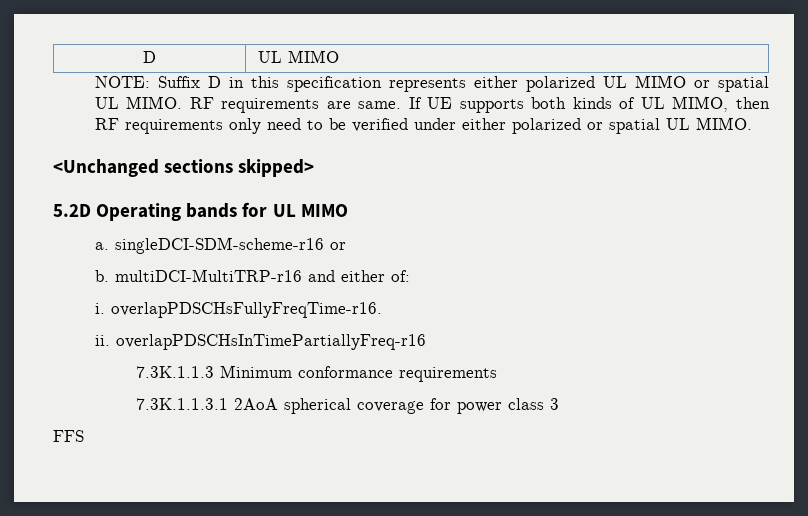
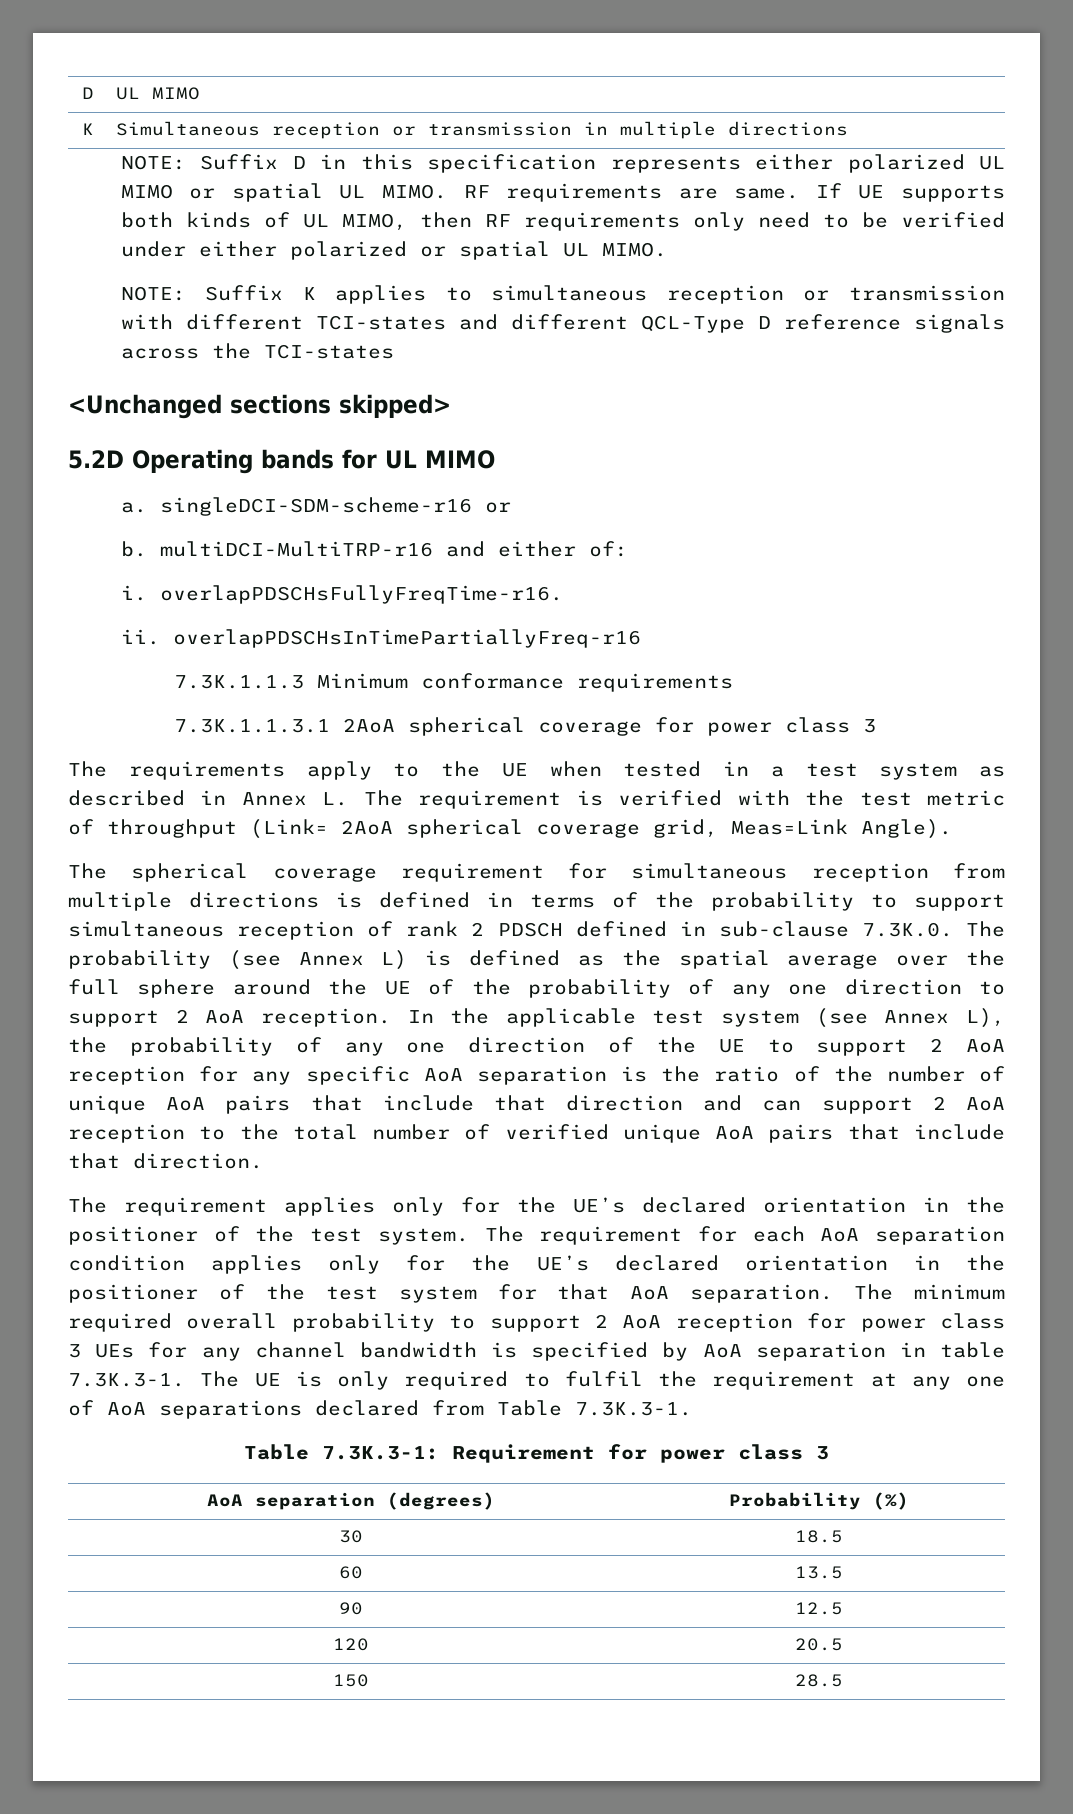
(339, 56) none -> [82,123,94,135] [116,121,849,139] // K | Simultaneous reception or transmission in multiple directions
(752, 123) none -> [120,285,1005,304] [120,314,1005,333] [120,343,394,359] // NOTE: Suffix K applies to simultaneous reception or transmission with different TCI-states and different QCL-Type D reference signals across the TCI-states
[53,430,84,442] FFS -> [68,761,1005,780] [68,790,1006,809] [68,819,952,839] [68,863,1006,882] [68,892,1005,911] [68,921,1006,940] [68,950,1006,970] [68,979,1005,998] [68,1008,1005,1028] [68,1037,1006,1056] [68,1066,1005,1085] [68,1095,1005,1114] [68,1124,1005,1143] [68,1153,263,1169] [68,1197,1005,1216] [68,1226,1006,1245] [68,1255,1005,1274] [68,1284,1005,1303] [68,1313,1005,1332] [68,1342,1005,1361] [68,1371,1005,1390] [68,1400,692,1419] [244,1444,829,1463] [207,1492,495,1510] [729,1492,909,1510] [339,1530,363,1543] [795,1530,843,1543] [339,1566,363,1579] [795,1566,843,1579] [339,1602,363,1615] [795,1602,843,1615] [333,1638,369,1651] [795,1638,843,1651] [333,1674,369,1687] [795,1674,843,1687] The requirements apply to the UE when tested in a test system as described in Annex L. The requirement is verified with the test metric of throughput (Link= 2AoA spherical coverage grid, Meas=Link Angle). // The spherical coverage requirement for simultaneous reception from multiple directions is defined in terms of the probability to support simultaneous reception of rank 2 PDSCH defined in sub-clause 7.3K.0. The probability (see Annex L) is defined as the spatial average over the full sphere around the UE of the probability of any one direction to support 2 AoA reception. In the applicable test system (see Annex L), the probability of any one direction of the UE to support 2 AoA reception for any specific AoA separation is the ratio of the number of unique AoA pairs that include that direction and can support 2 AoA reception to the total number of verified unique AoA pairs that include that direction. // The requirement applies only for the UE’s declared orientation in the positioner of the test system. The requirement for each AoA separation condition applies only for the UE’s declared orientation in the positioner of the test system for that AoA separation. The minimum required overall probability to support 2 AoA reception for power class 3 UEs for any channel bandwidth is specified by AoA separation in table 7.3K.3-1. The UE is only required to fulfil the requirement at any one of AoA separations declared from Table 7.3K.3-1. // Table 7.3K.3-1: Requirement for power class 3 // AoA separation (degrees) | Probability (%) // 30 | 18.5 // 60 | 13.5 // 90 | 12.5 // 120 | 20.5 // 150 | 28.5

